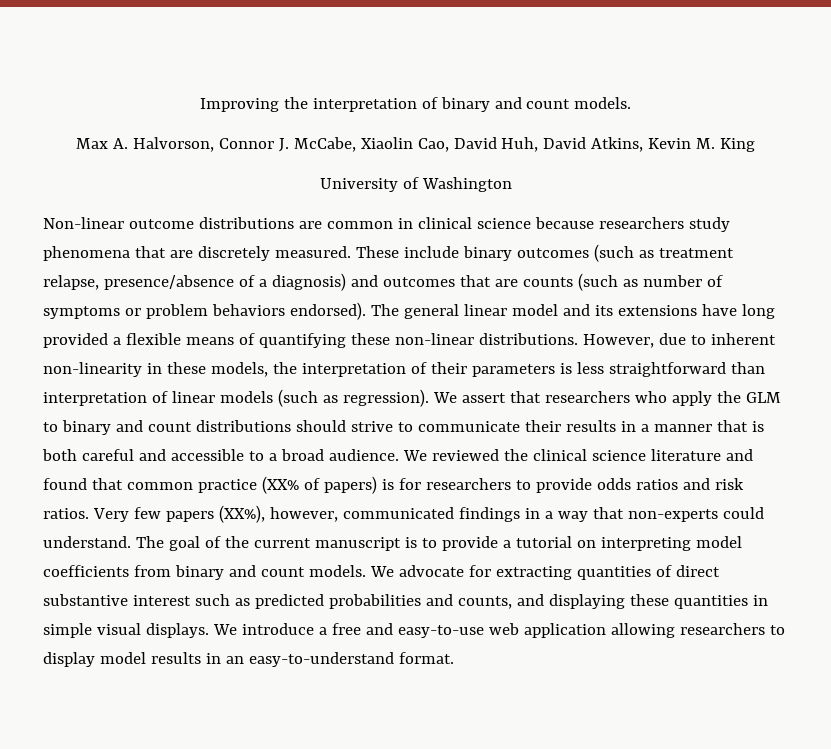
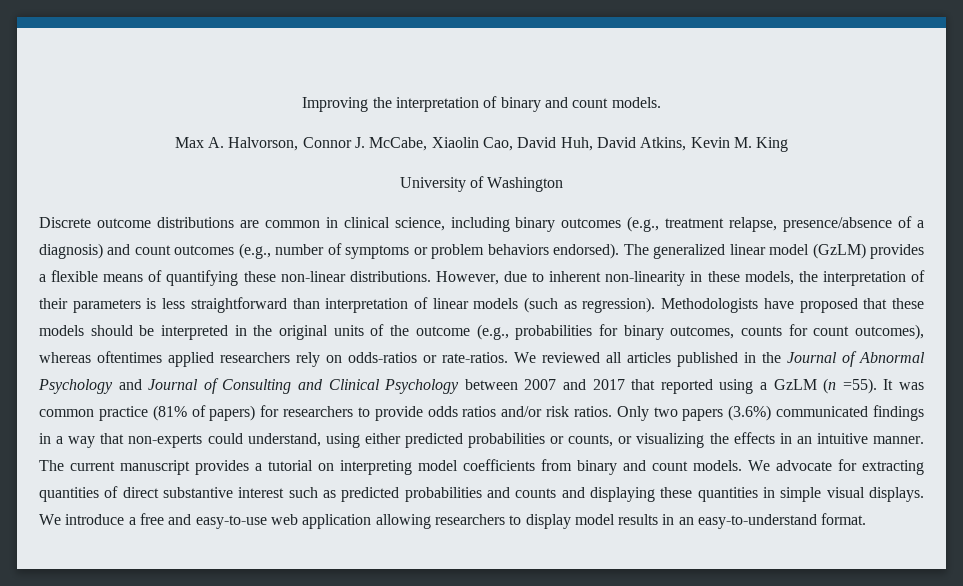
[43,217,124,229] Non-linear -> [39,217,91,228] Discrete
[476,217,730,232] [43,244,654,262] science because researchers study phenomena that are discretely measured. These include binary outcomes (such as -> [394,216,660,232] science, including binary outcomes (e.g.,
[382,273,638,291] outcomes that are counts (such as -> [134,243,271,259] count outcomes (e.g.,
[403,304,459,319] general -> [653,244,726,259] generalized
[562,304,775,319] [43,333,108,348] and its extensions have long provided -> [812,243,925,259] (GzLM) provides
[432,391,781,406] [43,420,764,435] [42,449,753,461] [43,478,123,490] We assert that researchers who apply the GLM to binary and count distributions should strive to communicate their results in a manner that is both careful and accessible to a broad audience. We reviewed the clinical science literature and found that -> [661,298,925,313] [39,324,925,340] [39,351,925,367] [38,378,925,394] Methodologists have proposed that these models should be interpreted in the original units of the outcome (e.g., probabilities for binary outcomes, counts for count outcomes), whereas oftentimes applied researchers rely on odds-ratios or rate-ratios. We reviewed all articles published in the Journal of Abnormal Psychology and Journal of Consulting and Clinical Psychology between 2007 and 2017 that reported using a GzLM (n =55). It was
[261,476,299,494] (XX% -> [152,405,187,421] (81%
[381,479,394,490] is -> (256, 413) none
[682,478,710,490] and -> [501,406,543,417] and/or
[92,505,338,523] Very few papers (XX%), however, -> [616,405,772,421] Only two papers (3.6%)
[43,536,498,551] understand. The goal of the current manuscript is to provide -> [247,432,925,448] [39,460,249,475] understand, using either predicted probabilities or counts, or visualizing the effects in an intuitive manner. The current manuscript provides
[457,596,512,609] counts, -> [515,488,557,498] counts

